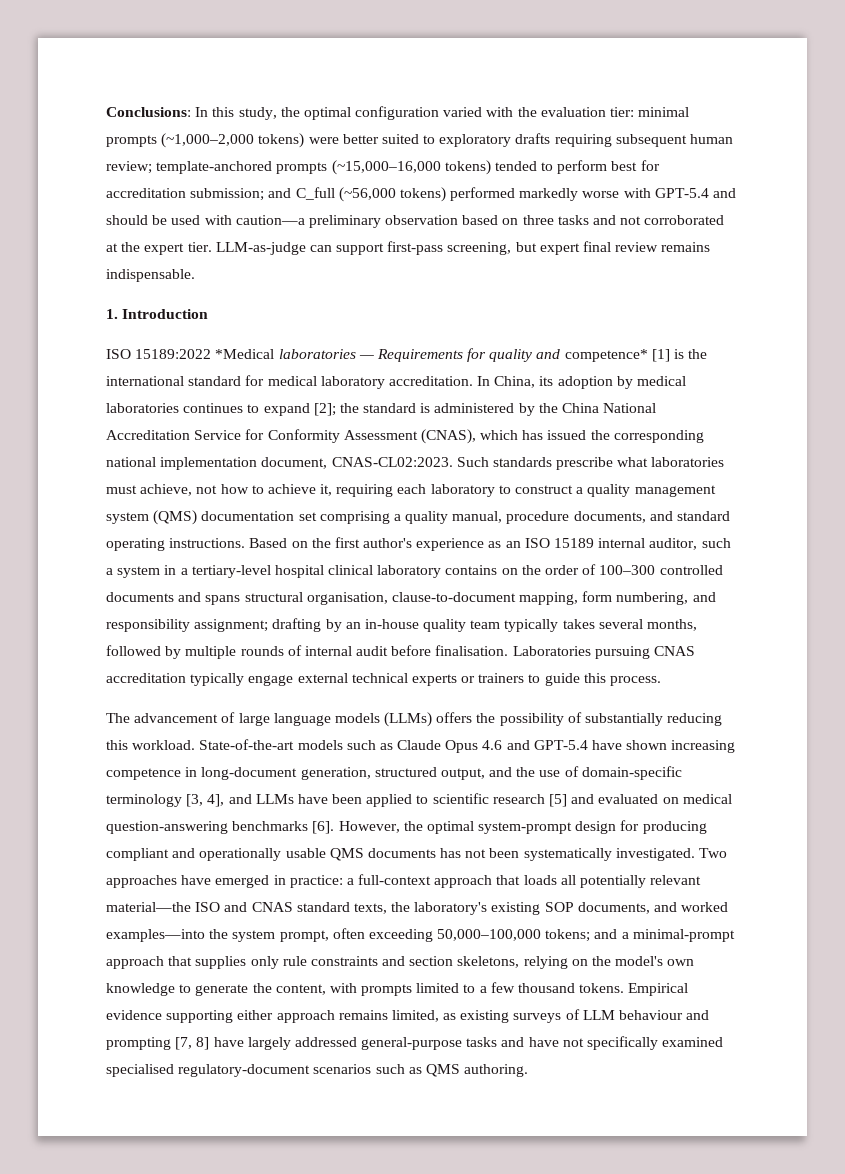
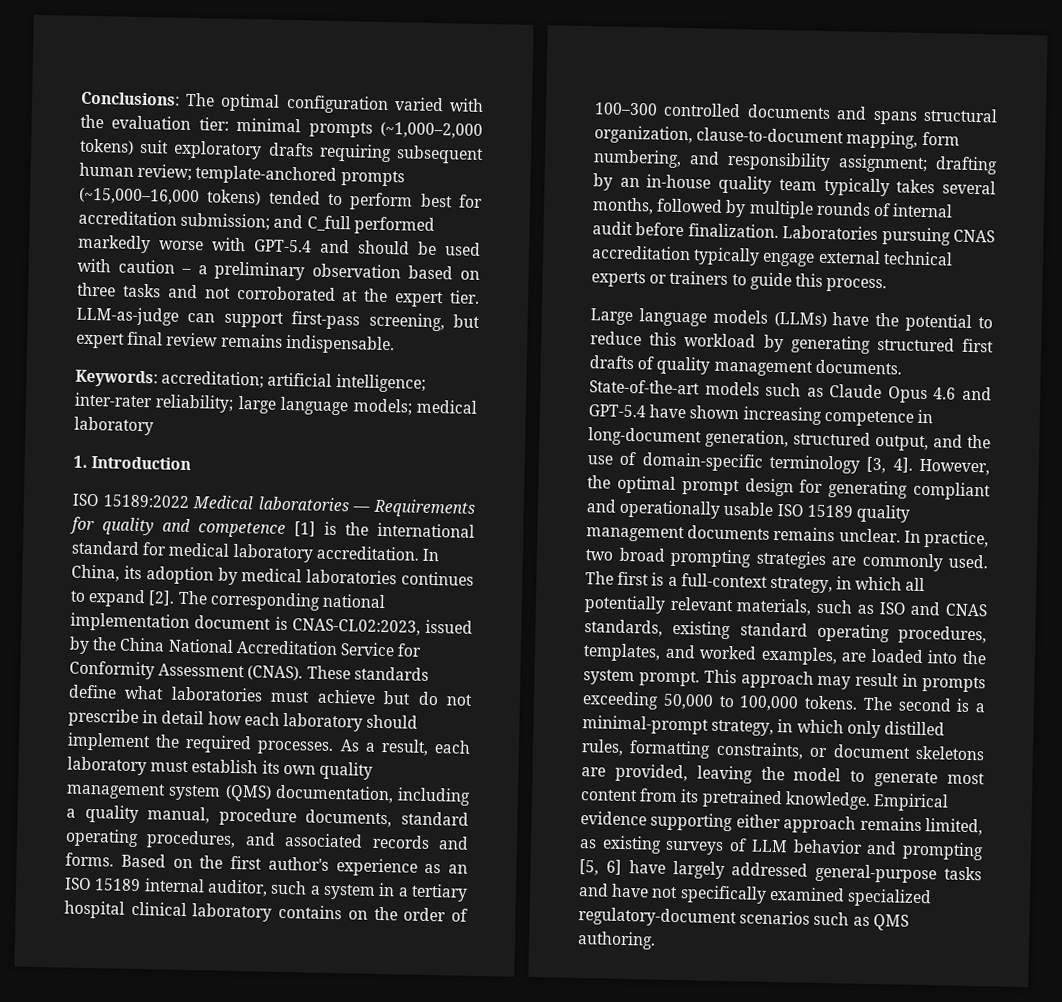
[195,107,300,120] In this study, the -> [185,92,216,107] The
[308,134,436,144] were better suited to -> [140,139,170,154] suit
[338,187,446,202] (~56,000 tokens) -> (351, 223) none
[235,215,305,225] caution—a -> [117,259,208,275] caution – a
(195, 275) none -> [75,369,426,393] [74,392,478,416] [74,416,154,436] // Keywords: accreditation; artificial intelligence; inter-rater reliability; large language models; medical laboratory
[215,349,275,359] *Medical -> [192,495,255,510] Medical
[564,349,648,362] competence* -> [198,521,286,538] competence
[313,403,515,416] [2]; the standard is administered -> [148,590,386,611] [70,612,473,636] [2]. The corresponding national implementation document is CNAS-CL02:2023, issued
[420,429,704,444] [106,457,725,470] [106,484,584,497] (CNAS), which has issued the corresponding national implementation document, CNAS-CL02:2023. Such standards prescribe what laboratories must achieve, not how to achieve it, requiring each laboratory to construct a -> [247,665,429,681] [68,684,473,706] [68,708,419,732] [67,732,472,756] [67,756,316,776] (CNAS). These standards define what laboratories must achieve but do not prescribe in detail how each laboratory should implement the required processes. As a result, each laboratory must establish its own
[201,511,390,524] documentation set comprising -> [274,784,471,806] documentation, including
[649,511,731,521] [106,538,246,551] and standard operating instructions. -> [401,811,469,826] [65,828,469,850] [65,852,114,867] standard operating procedures, and associated records and forms.
[191,565,271,578] tertiary-level -> [410,883,468,902] tertiary
[306,592,388,605] organisation, -> [594,125,693,145] organization,
[435,645,509,656] finalisation. -> [687,223,779,238] finalization.
[106,712,723,727] [106,740,196,750] The advancement of large language models (LLMs) offers the possibility of substantially reducing this workload. -> [590,308,993,332] [590,331,994,354] [589,355,902,377] Large language models (LLMs) have the potential to reduce this workload by generating structured first drafts of quality management documents.
[207,793,732,807] [106,821,335,834] 4], and LLMs have been applied to scientific research [5] and evaluated on medical question-answering benchmarks [6]. -> [892,457,913,473] 4].
[478,822,573,834] system-prompt -> [681,479,740,496] prompt
[642,821,707,834] producing -> [828,480,909,499] generating
[329,848,728,861] [106,874,702,888] [106,902,729,915] [106,928,735,942] [106,956,695,969] [106,982,625,996] QMS documents has not been systematically investigated. Two approaches have emerged in practice: a full-context approach that loads all potentially relevant material—the ISO and CNAS standard texts, the laboratory's existing SOP documents, and worked examples—into the system prompt, often exceeding 50,000–100,000 tokens; and a minimal-prompt approach that supplies only rule constraints and section skeletons, relying on the model's own knowledge to generate the content, with prompts limited to a few thousand tokens. -> [776,504,910,523] [586,525,989,549] [585,547,988,572] [585,571,926,594] [584,595,987,617] [584,619,987,645] [583,643,987,666] [583,669,986,693] [582,691,985,713] [582,715,945,739] [581,739,985,761] [581,763,985,788] [580,788,871,810] ISO 15189 quality management documents remains unclear. In practice, two broad prompting strategies are commonly used. The first is a full-context strategy, in which all potentially relevant materials, such as ISO and CNAS standards, existing standard operating procedures, templates, and worked examples, are loaded into the system prompt. This approach may result in prompts exceeding 50,000 to 100,000 tokens. The second is a minimal-prompt strategy, in which only distilled rules, formatting constraints, or document skeletons are provided, leaving the model to generate most content from its pretrained knowledge.
[619,1010,684,1020] behaviour -> [792,839,863,854] behavior
[175,1037,210,1050] [7, 8] -> [579,859,622,876] [5, 6]
[106,1064,174,1077] specialised -> [846,888,932,908] specialized

